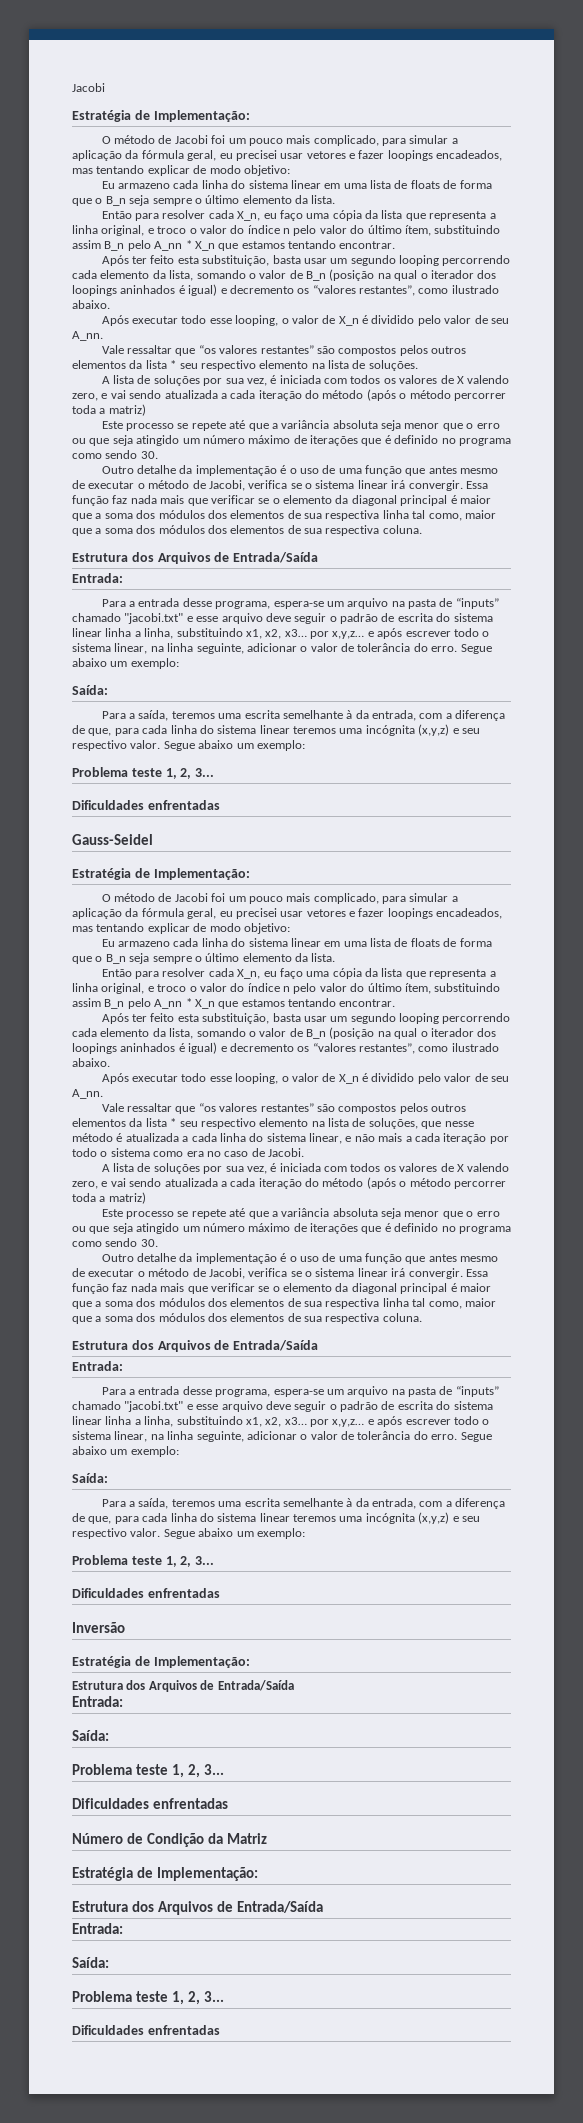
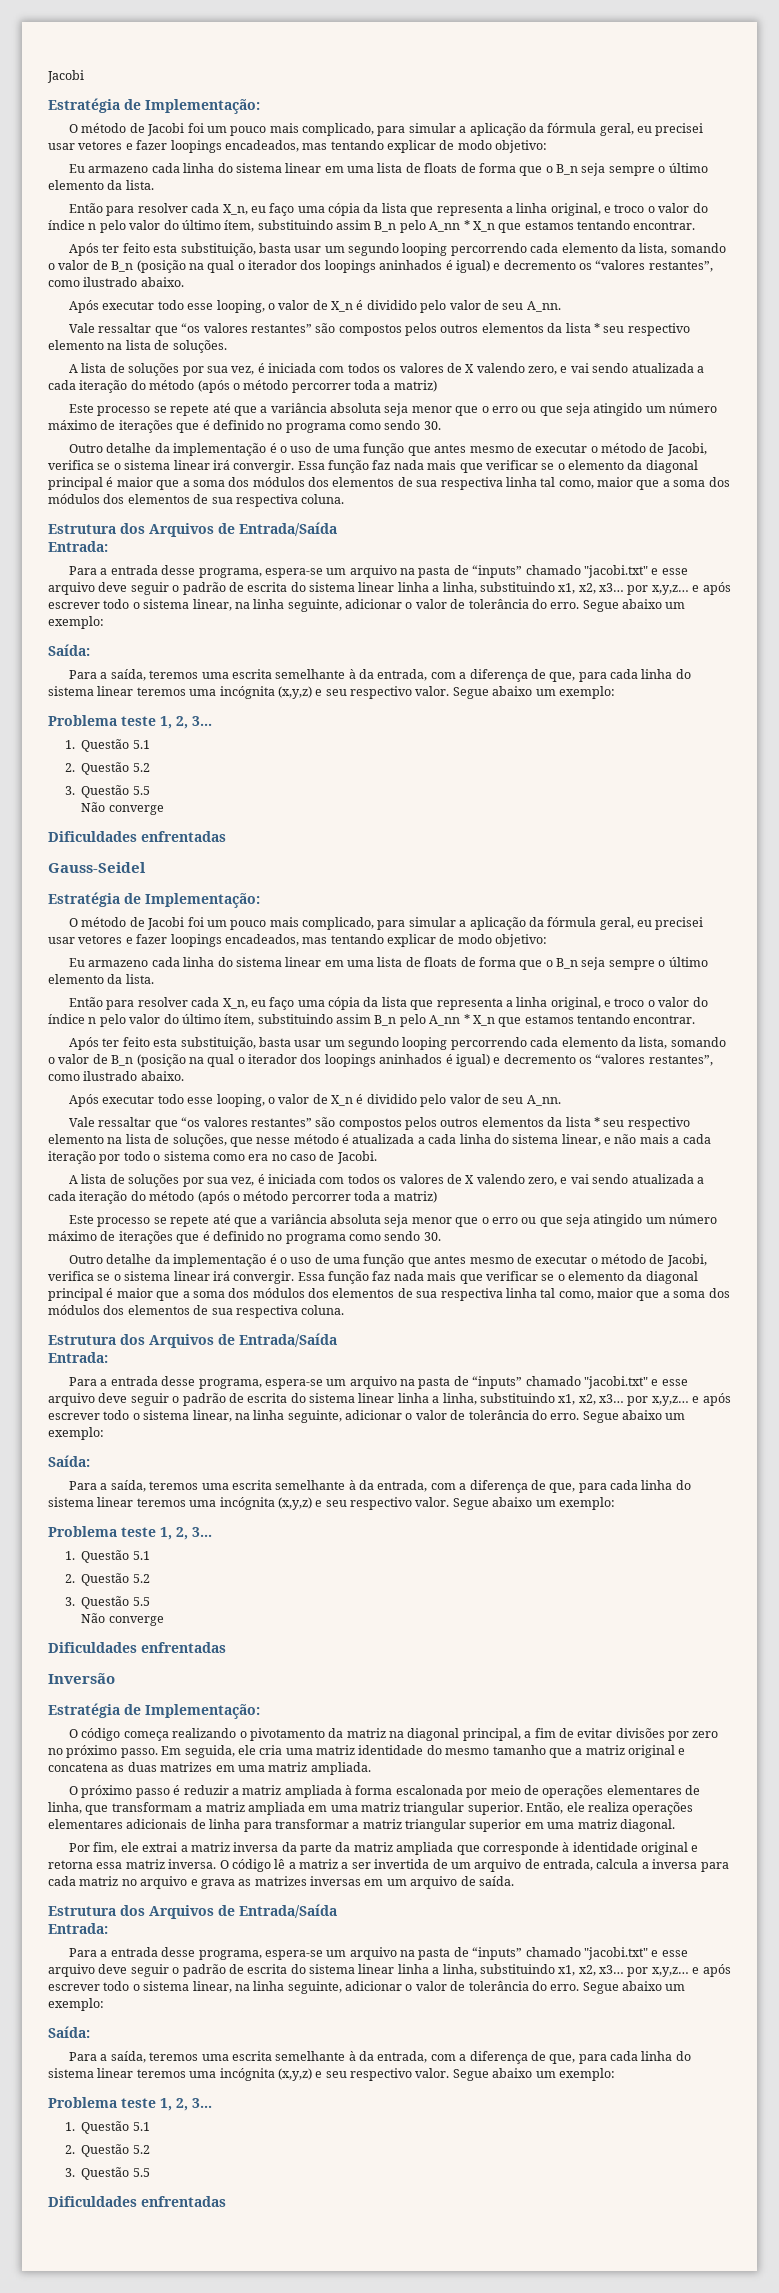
(215, 772) none -> [64,739,150,752] [64,762,150,775] [64,785,150,798] [81,802,164,815] // 1. Questão 5.1 // 2. Questão 5.2 // 3. Questão 5.5 // Não converge
(215, 1560) none -> [64,1550,150,1563] [64,1573,150,1586] [64,1596,150,1609] [81,1613,164,1626] // 1. Questão 5.1 // 2. Questão 5.2 // 3. Questão 5.5 // Não converge
[72,1680,294,1692] [72,1696,123,1707] [72,1730,109,1741] [72,1764,224,1778] [72,1798,228,1809] [72,1833,268,1847] [72,1867,258,1881] [72,1901,323,1915] [72,1923,123,1934] [72,1957,109,1968] [72,1991,224,2005] Estrutura dos Arquivos de Entrada/Saída // Entrada: // Saída: // Problema teste 1, 2, 3... // Dificuldades enfrentadas // Número de Condição da Matriz // Estratégia de Implementação: // Estrutura dos Arquivos de Entrada/Saída // Entrada: // Saída: // Problema teste 1, 2, 3... -> [69,1728,719,1741] [48,1745,686,1758] [48,1762,371,1775] [69,1785,701,1798] [48,1802,694,1815] [48,1819,675,1832] [69,1842,699,1855] [48,1859,729,1872] [48,1876,514,1889] [48,1904,337,1919] [48,1923,108,1934] [69,1947,688,1960] [48,1964,731,1977] [48,1981,686,1994] [48,1998,104,2011] [48,2026,90,2038] [69,2051,691,2064] [48,2068,615,2081] [48,2097,212,2111] [64,2121,150,2134] [64,2144,150,2157] [64,2167,150,2180] O código começa realizando o pivotamento da matriz na diagonal principal, a fim de evitar divisões por zero no próximo passo. Em seguida, ele cria uma matriz identidade do mesmo tamanho que a matriz original e concatena as duas matrizes em uma matriz ampliada. // O próximo passo é reduzir a matriz ampliada à forma escalonada por meio de operações elementares de linha, que transformam a matriz ampliada em uma matriz triangular superior. Então, ele realiza operações elementares adicionais de linha para transformar a matriz triangular superior em uma matriz diagonal. // Por fim, ele extrai a matriz inversa da parte da matriz ampliada que corresponde à identidade original e retorna essa matriz inversa. O código lê a matriz a ser invertida de um arquivo de entrada, calcula a inversa para cada matriz no arquivo e grava as matrizes inversas em um arquivo de saída. // Estrutura dos Arquivos de Entrada/Saída // Entrada: // Para a entrada desse programa, espera-se um arquivo na pasta de “inputs” chamado "jacobi.txt" e esse arquivo deve seguir o padrão de escrita do sistema linear linha a linha, substituindo x1, x2, x3… por x,y,z… e após escrever todo o sistema linear, na linha seguinte, adicionar o valor de tolerância do erro. Segue abaixo um exemplo: // Saída: // Para a saída, teremos uma escrita semelhante à da entrada, com a diferença de que, para cada linha do sistema linear teremos uma incógnita (x,y,z) e seu respectivo valor. Segue abaixo um exemplo: // Problema teste 1, 2, 3... // 1. Questão 5.1 // 2. Questão 5.2 // 3. Questão 5.5

